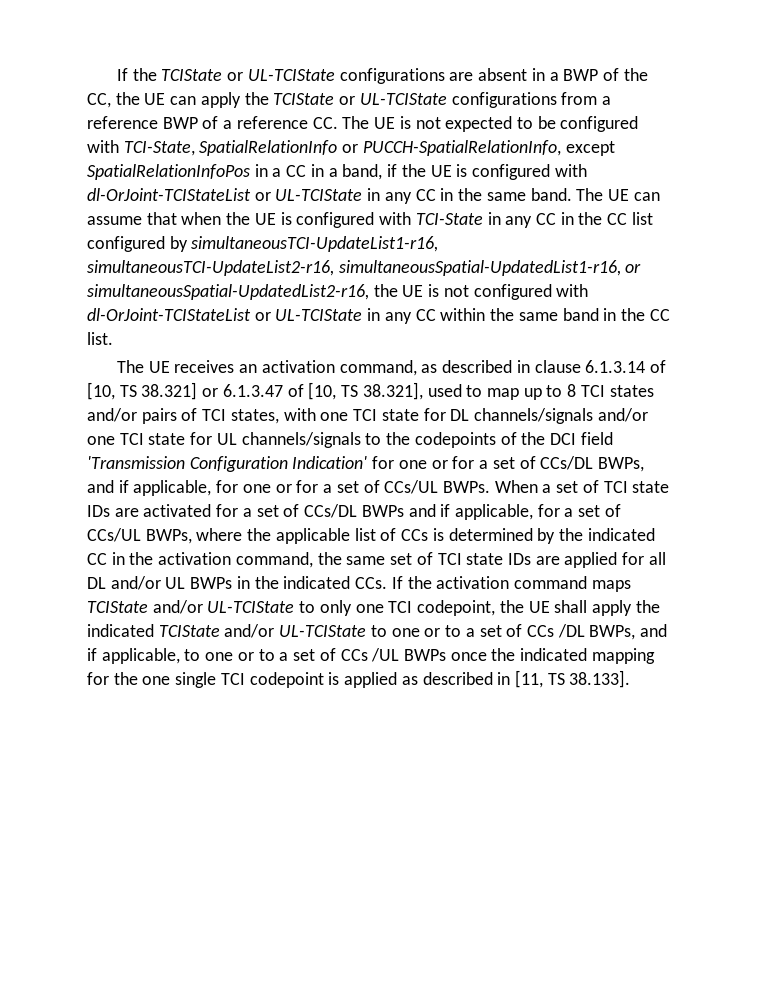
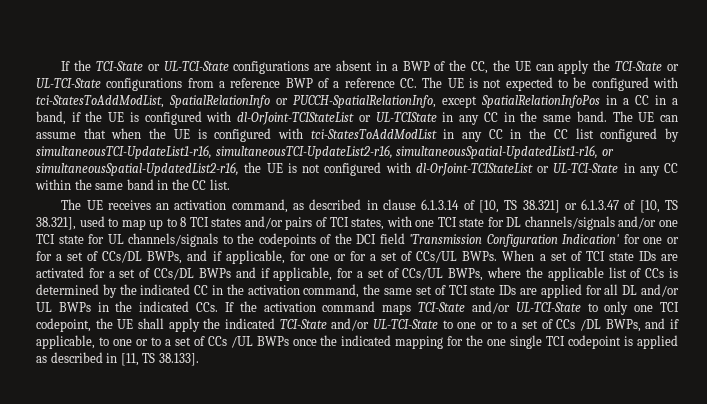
[117,68,335,81] If the TCIState or UL-TCIState -> [61,60,229,71] If the TCI-State or UL-TCI-State
[273,93,447,105] TCIState or UL-TCIState -> [615,61,679,71] [36,78,101,88] TCI-State or UL-TCI-State
[123,141,195,156] TCI-State, -> [36,95,164,108] tci-StatesToAddModList,
[415,213,483,225] TCI-State -> [310,129,437,139] tci-StatesToAddModList
[275,309,363,321] UL-TCIState -> [553,163,619,173] UL-TCI-State
[87,600,295,614] TCIState and/or UL-TCIState -> [418,301,581,314] TCI-State and/or UL-TCI-State
[158,624,367,638] TCIState and/or UL-TCIState -> [279,318,438,331] TCI-State and/or UL-TCI-State

